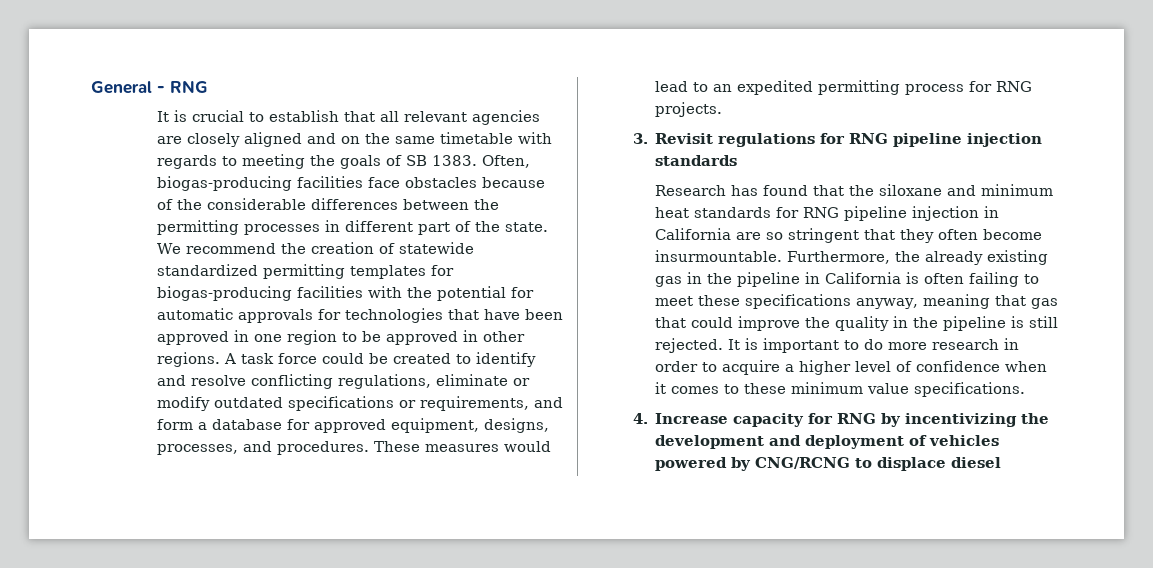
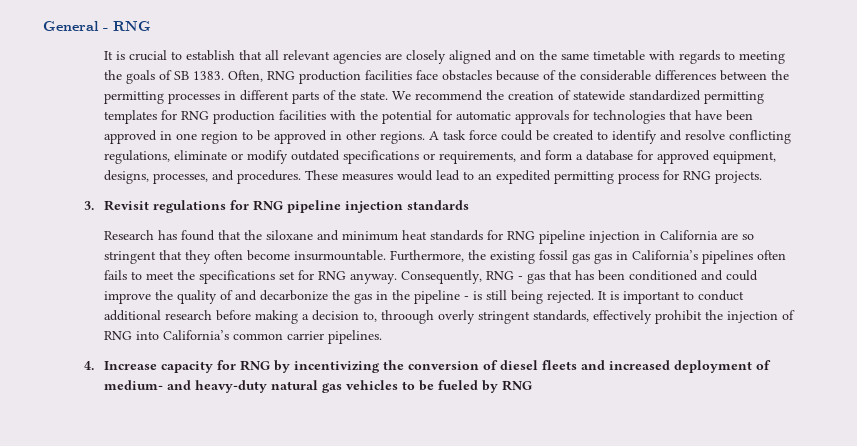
[157,176,293,191] biogas-producing -> [266,70,361,84] RNG production
[418,222,451,235] part -> [291,91,319,104] parts
[157,286,293,301] biogas-producing -> [180,110,275,124] RNG production
[925,250,1049,265] [655,272,1040,287] [655,294,1059,309] [655,316,1007,331] already existing gas in the pipeline in California is often failing to meet these specifications anyway, meaning that gas that could improve the quality in the pipeline -> [489,250,786,264] [103,270,758,284] [103,290,469,304] existing fossil gas gas in California’s pipelines often fails to meet the specifications set for RNG anyway. Consequently, RNG - gas that has been conditioned and could improve the quality of and decarbonize the gas in the pipeline -
(1059, 322) none -> [510,290,543,304] being
[864,338,1020,350] [655,360,1048,375] [655,382,1026,397] do more research in order to acquire a higher level of confidence when it comes to these minimum value specifications. -> [697,290,744,301] [103,310,795,324] [103,330,382,344] conduct additional research before making a decision to, throough overly stringent standards, effectively prohibit the injection of RNG into California’s common carrier pipelines.
[655,435,1000,449] [655,457,1002,471] development and deployment of vehicles powered by CNG/RCNG to displace diesel -> [407,360,771,373] [103,380,532,393] conversion of diesel fleets and increased deployment of medium- and heavy-duty natural gas vehicles to be fueled by RNG

